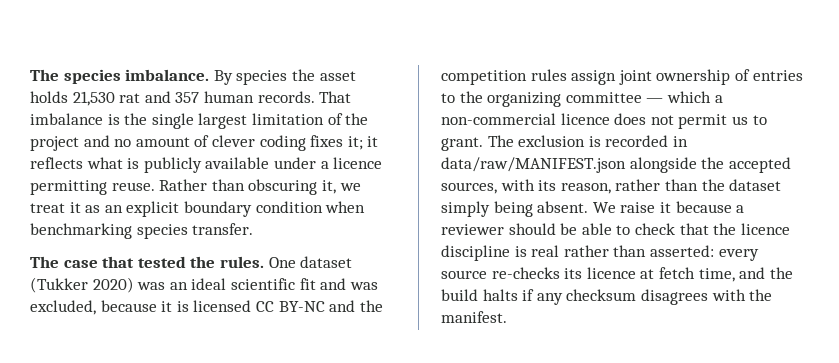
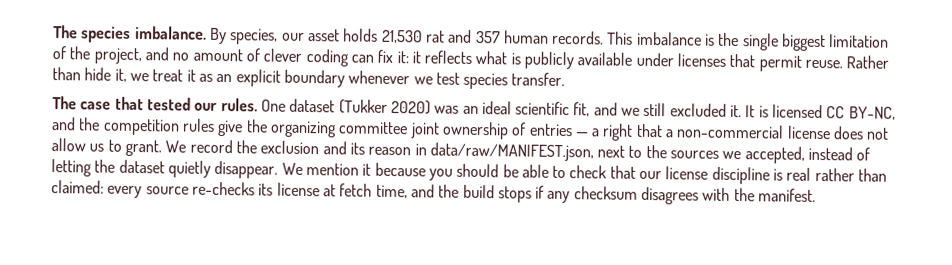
[236,69,315,85] species the -> [230,28,305,45] species, our
[319,91,352,103] That -> [607,31,634,45] This
[198,113,248,129] largest -> [781,33,827,52] biggest
[30,136,79,151] project -> [93,47,142,65] project,
[310,135,363,150] fixes it; -> [350,49,409,64] can fix it:
[320,157,383,169] [30,180,107,195] a licence permitting -> [677,53,802,72] licenses that permit
[248,179,318,195] obscuring -> [84,67,112,81] hide
[255,201,366,213] [30,223,132,239] condition when benchmarking -> [348,70,460,85] whenever we test
[190,256,216,268] the -> [194,102,218,111] our
[299,278,378,290] [30,300,173,315] fit and was excluded, because it -> [573,102,756,118] fit, and we still excluded it. It
[278,301,325,312] BY-NC -> [848,106,896,120] BY-NC,
[571,69,803,85] [441,91,711,107] assign joint ownership of entries to the organizing committee — which -> [217,119,663,141] give the organizing committee joint ownership of entries — a right that
[560,113,610,125] licence -> [786,125,831,140] license
[678,114,728,129] permit -> [51,138,86,152] allow
[487,135,688,147] [441,157,791,173] [441,179,782,194] [441,201,745,217] [441,224,504,235] The exclusion is recorded in data/raw/MANIFEST.json alongside the accepted sources, with its reason, rather than the dataset simply being absent. We raise it because a reviewer -> [165,139,871,164] [51,159,453,181] We record the exclusion and its reason in data/raw/MANIFEST.json, next to the sources we accepted, instead of letting the dataset quietly disappear. We mention it because you
[713,223,790,235] the licence -> [639,166,709,180] our license
[649,245,714,257] asserted: -> [51,180,104,194] claimed:
[586,267,636,279] licence -> [276,182,320,197] license
[482,289,518,301] halts -> [497,186,532,203] stops

